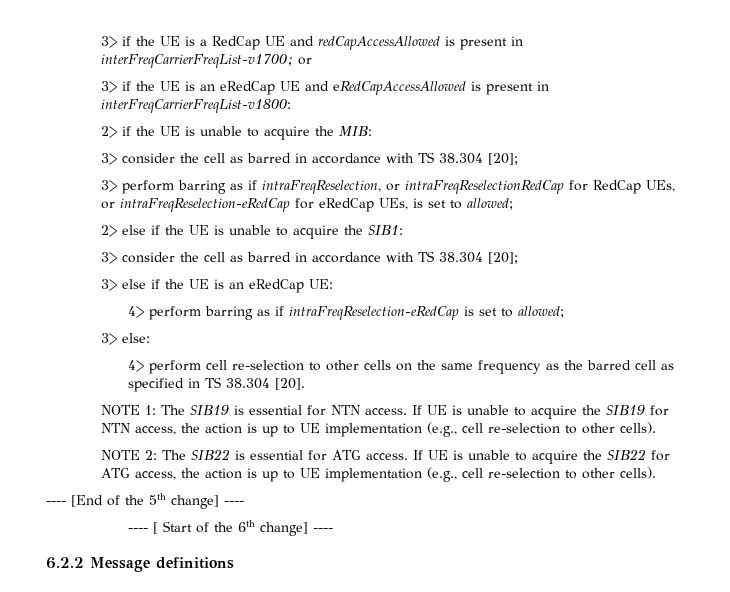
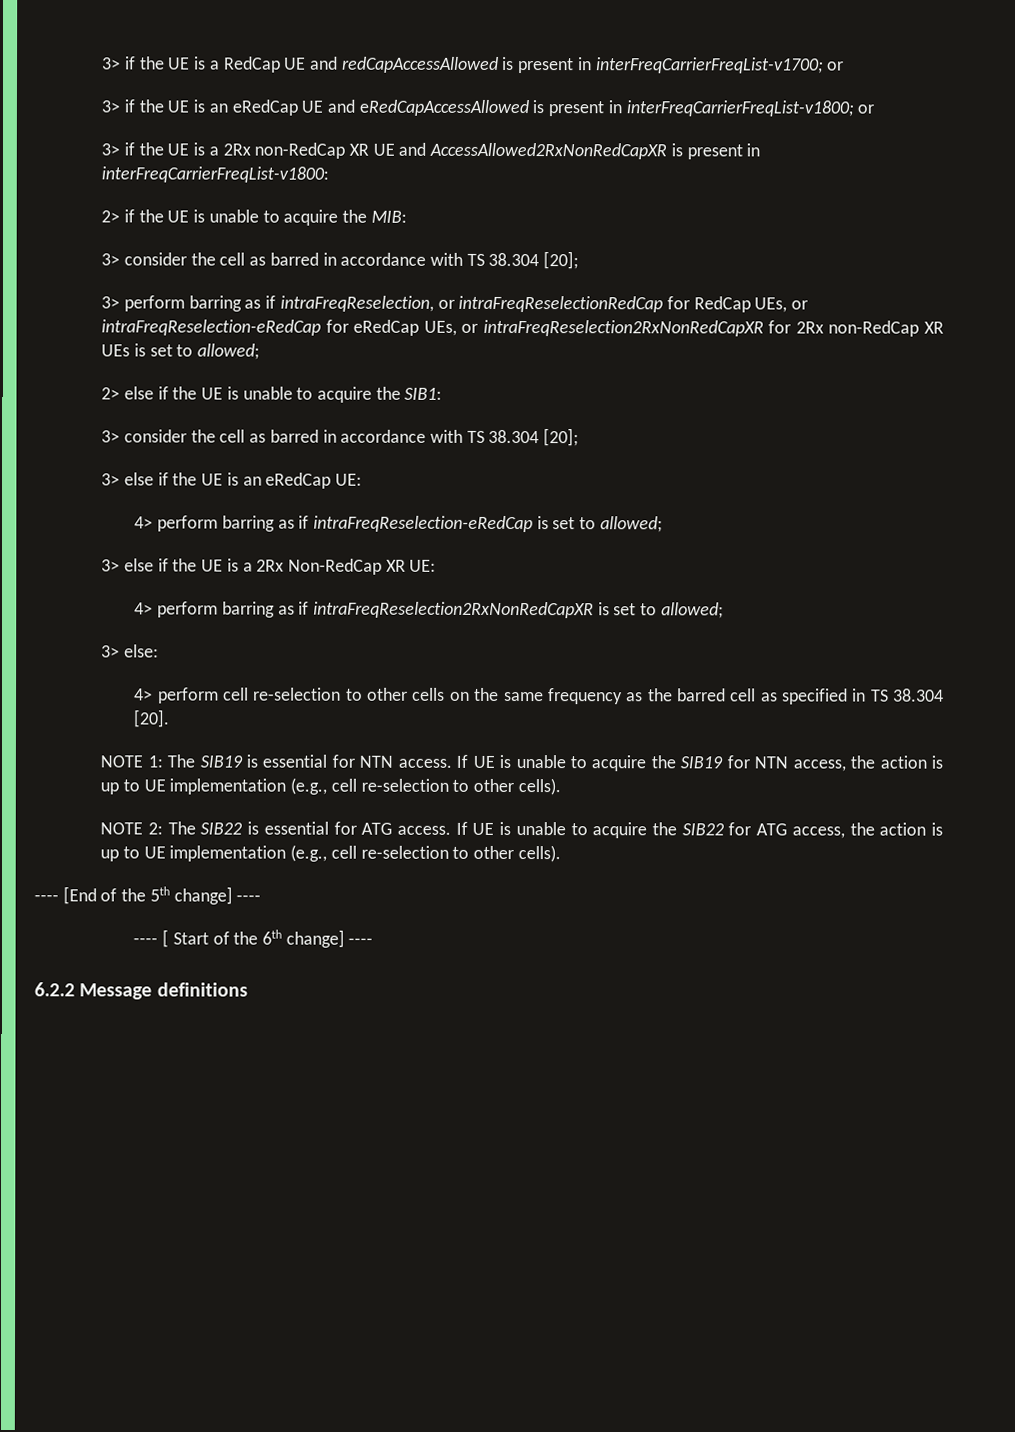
(549, 86) none -> [625,100,875,117] [101,142,761,160] interFreqCarrierFreqList-v1800; or // 3> if the UE is a 2Rx non-RedCap XR UE and AccessAllowed2RxNonRedCapXR is present in
(408, 204) none -> [461,319,944,337] [101,344,131,357] or intraFreqReselection2RxNonRedCapXR for 2Rx non-RedCap XR UEs
(565, 312) none -> [101,558,437,575] [134,601,724,619] // 3> else if the UE is a 2Rx Non-RedCap XR UE: // 4> perform barring as if intraFreqReselection2RxNonRedCapXR is set to allowed;

